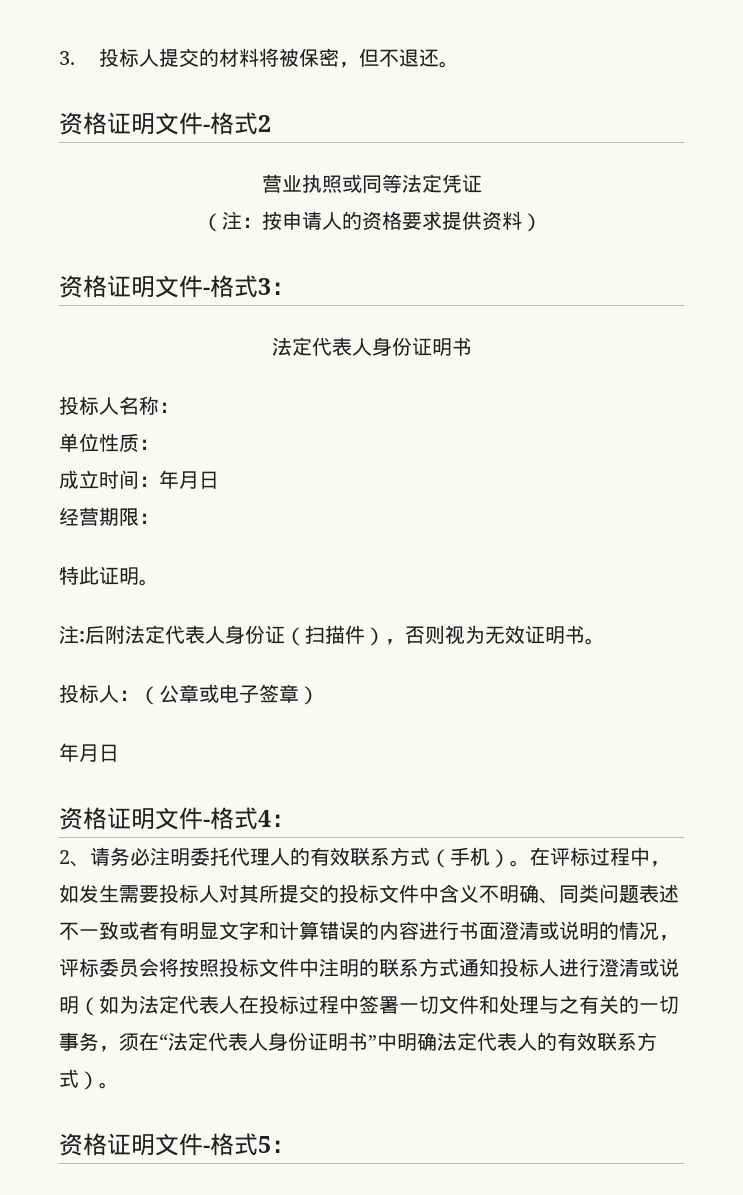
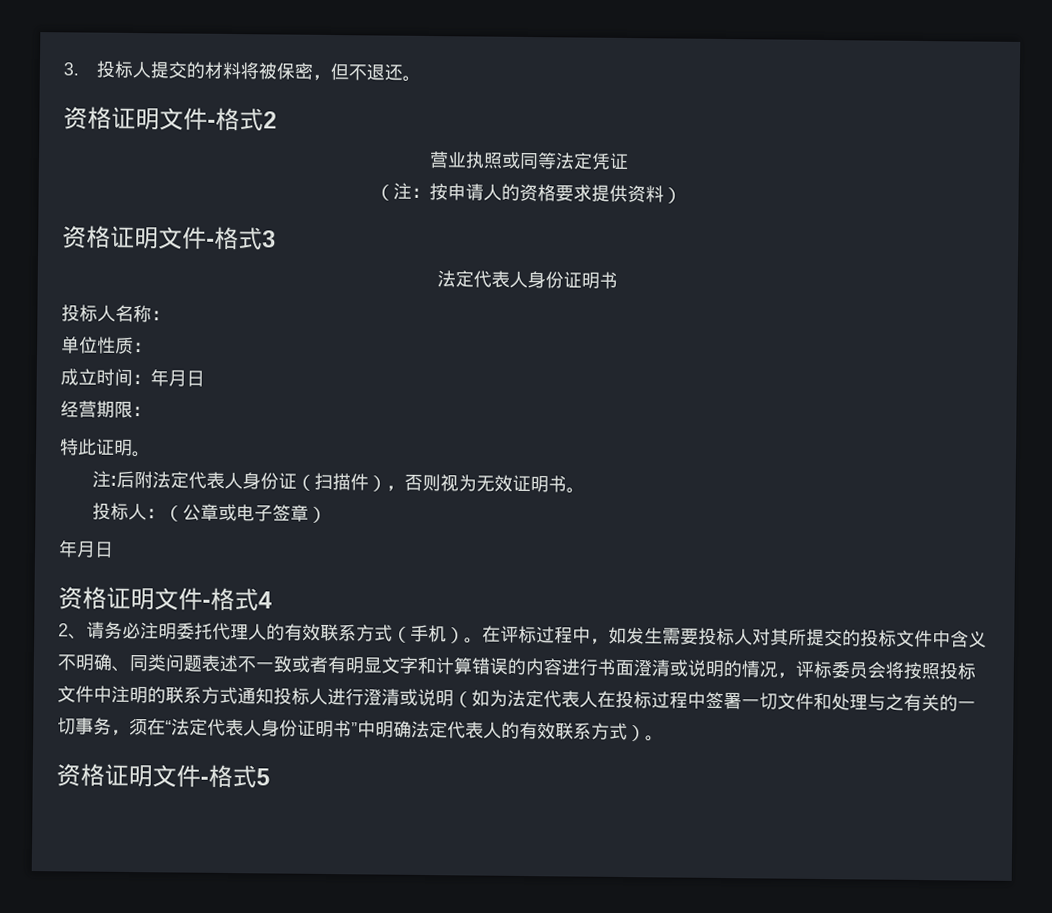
[271,282,295,295] ： -> (276, 239) none
[271,814,295,827] ： -> (272, 600) none
[271,1140,295,1153] ： -> (270, 777) none

